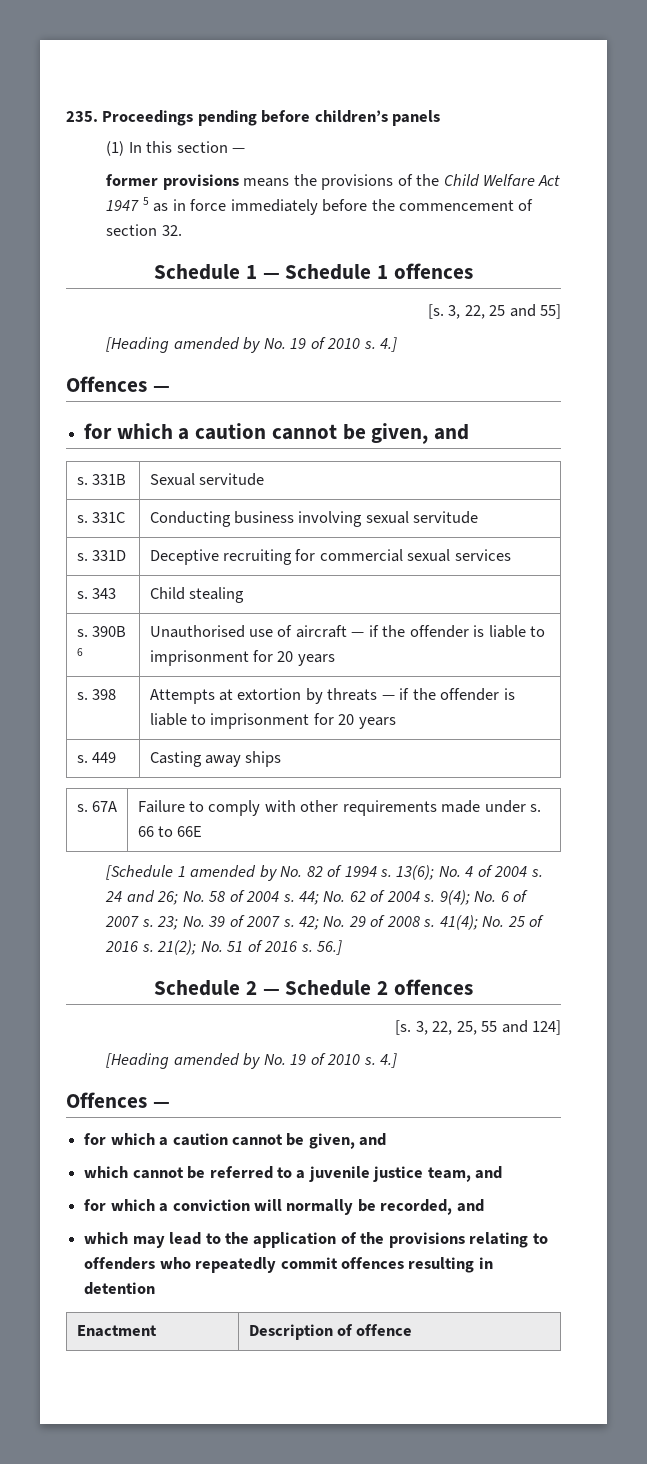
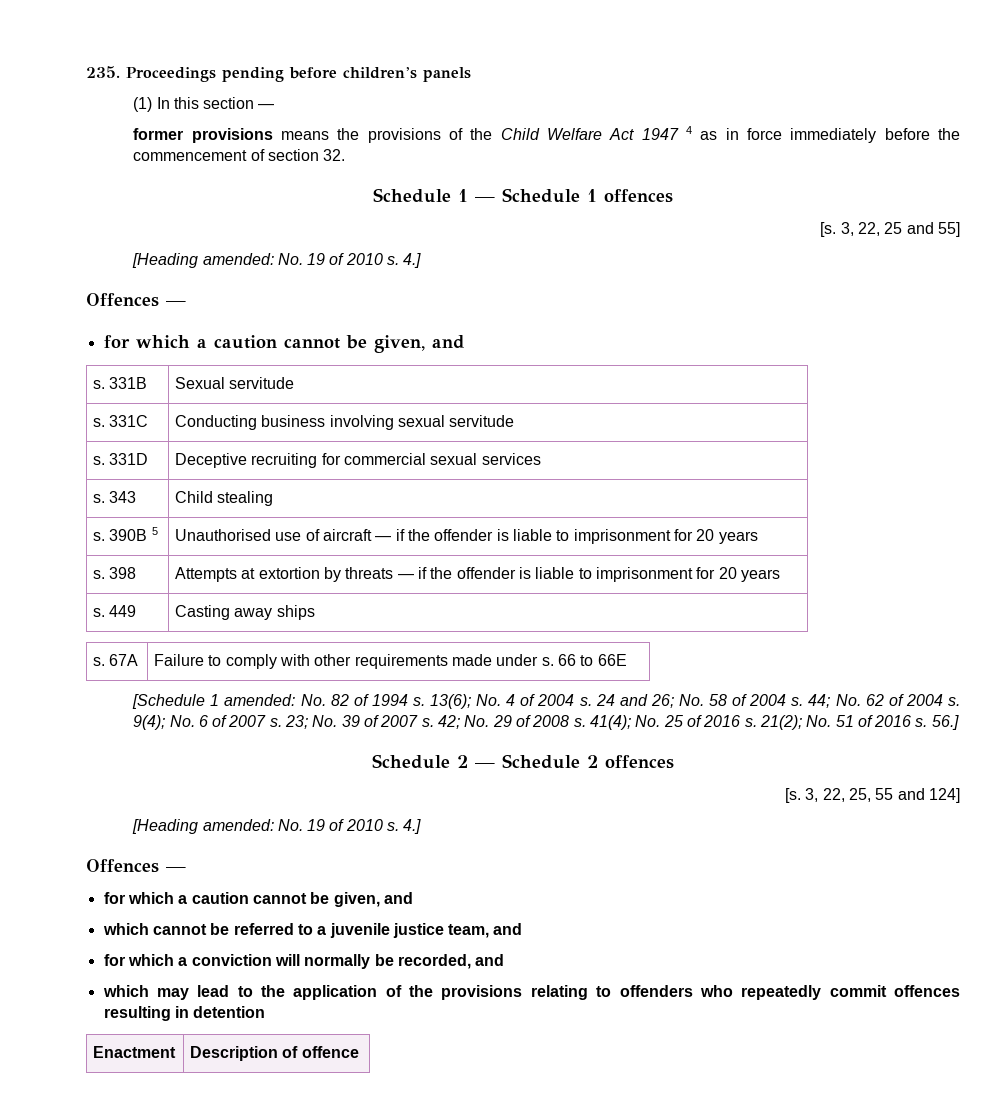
[142,197,149,205] 5 -> [685,126,692,134] 4
[173,337,261,353] amended by -> [202,253,274,265] amended:
[76,648,83,656] 6 -> [151,527,158,535] 5
[190,865,277,881] amended by -> [224,694,296,706] amended:
[173,1053,261,1069] amended by -> [202,819,274,831] amended:

